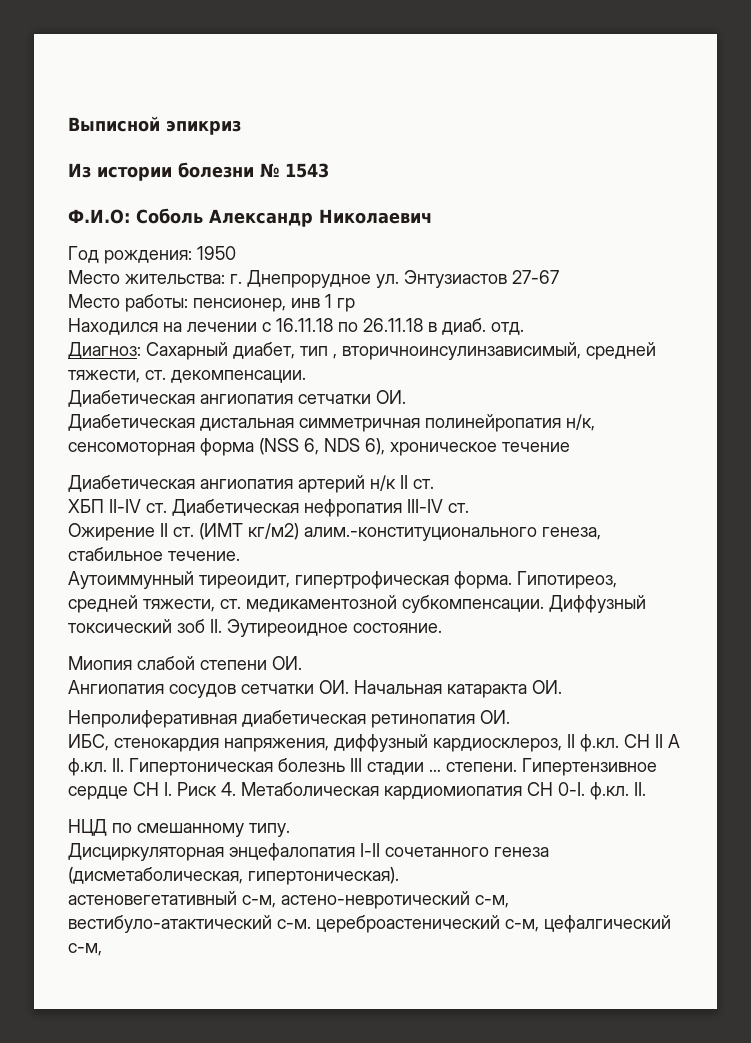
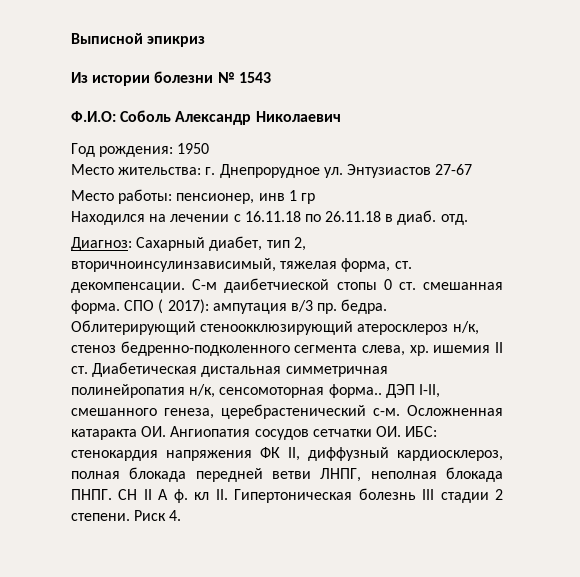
[333,342,656,360] [68,370,306,383] [68,390,406,407] , вторичноинсулинзависимый, средней тяжести, ст. декомпенсации. // Диабетическая ангиопатия сетчатки ОИ. // -> [293,237,306,251] [71,258,412,272] [71,278,504,293] [71,299,388,314] [71,320,479,335] [71,341,504,356] [71,366,88,374] 2, вторичноинсулинзависимый, тяжелая форма, ст. декомпенсации. С-м даибетчиеской стопы 0 ст. смешанная форма. СПО ( 2017): ампутация в/3 пр. бедра. Облитерирующий стеноокклюзирующий атеросклероз н/к, стеноз бедренно-подколенного сегмента слева, хр. ишемия II ст.
[200,438,570,456] [68,475,434,493] [68,499,469,517] [68,523,601,541] [68,547,240,561] [68,571,617,589] [68,595,646,613] [68,619,442,637] [68,656,302,670] форма (NSS 6, NDS 6), хроническое течение // Диабетическая ангиопатия артерий н/к II ст. // ХБП II-IV ст. Диабетическая нефропатия III-IV ст. // Ожирение II ст. (ИМТ кг/м2) алим.-конституционального генеза, стабильное течение. // Аутоиммунный тиреоидит, гипертрофическая форма. Гипотиреоз, средней тяжести, ст. медикаментозной субкомпенсации. Диффузный токсический зоб II. Эутиреоидное состояние. // Миопия слабой степени ОИ. // -> [328,384,440,398] [71,404,503,419] [71,426,167,440] форма.. ДЭП I-II, смешанного генеза, церебрастенический с-м. Осложненная катаракта ОИ.
[354,680,562,698] [68,710,510,728] [68,734,619,752] Начальная катаракта ОИ. // Непролиферативная диабетическая ретинопатия ОИ. // ИБС, стенокардия напряжения, диффузный кардиосклероз, II ф.кл. -> [405,426,438,437] [71,447,503,461] [71,467,503,482] [71,489,112,500] ИБС: стенокардия напряжения ФК II, диффузный кардиосклероз, полная блокада передней ветви ЛНПГ, неполная блокада ПНПГ.
[68,758,107,776] ф.кл. -> [173,489,210,503] ф. кл
[429,758,657,776] [68,782,646,800] [68,819,290,837] [68,843,549,861] [68,867,399,885] [68,891,509,909] [68,915,671,933] [68,943,102,956] … степени. Гипертензивное сердце СН I. Риск 4. Метаболическая кардиомиопатия СН 0-I. ф.кл. II. // НЦД по смешанному типу. // Дисциркуляторная энцефалопатия I-II сочетанного генеза (дисметаболическая, гипертоническая). // астеновегетативный с-м, астено-невротический с-м, вестибуло-атактический с-м. цереброастенический с-м, цефалгический с-м, -> [494,489,503,500] [71,510,182,521] 2 степени. Риск 4.

